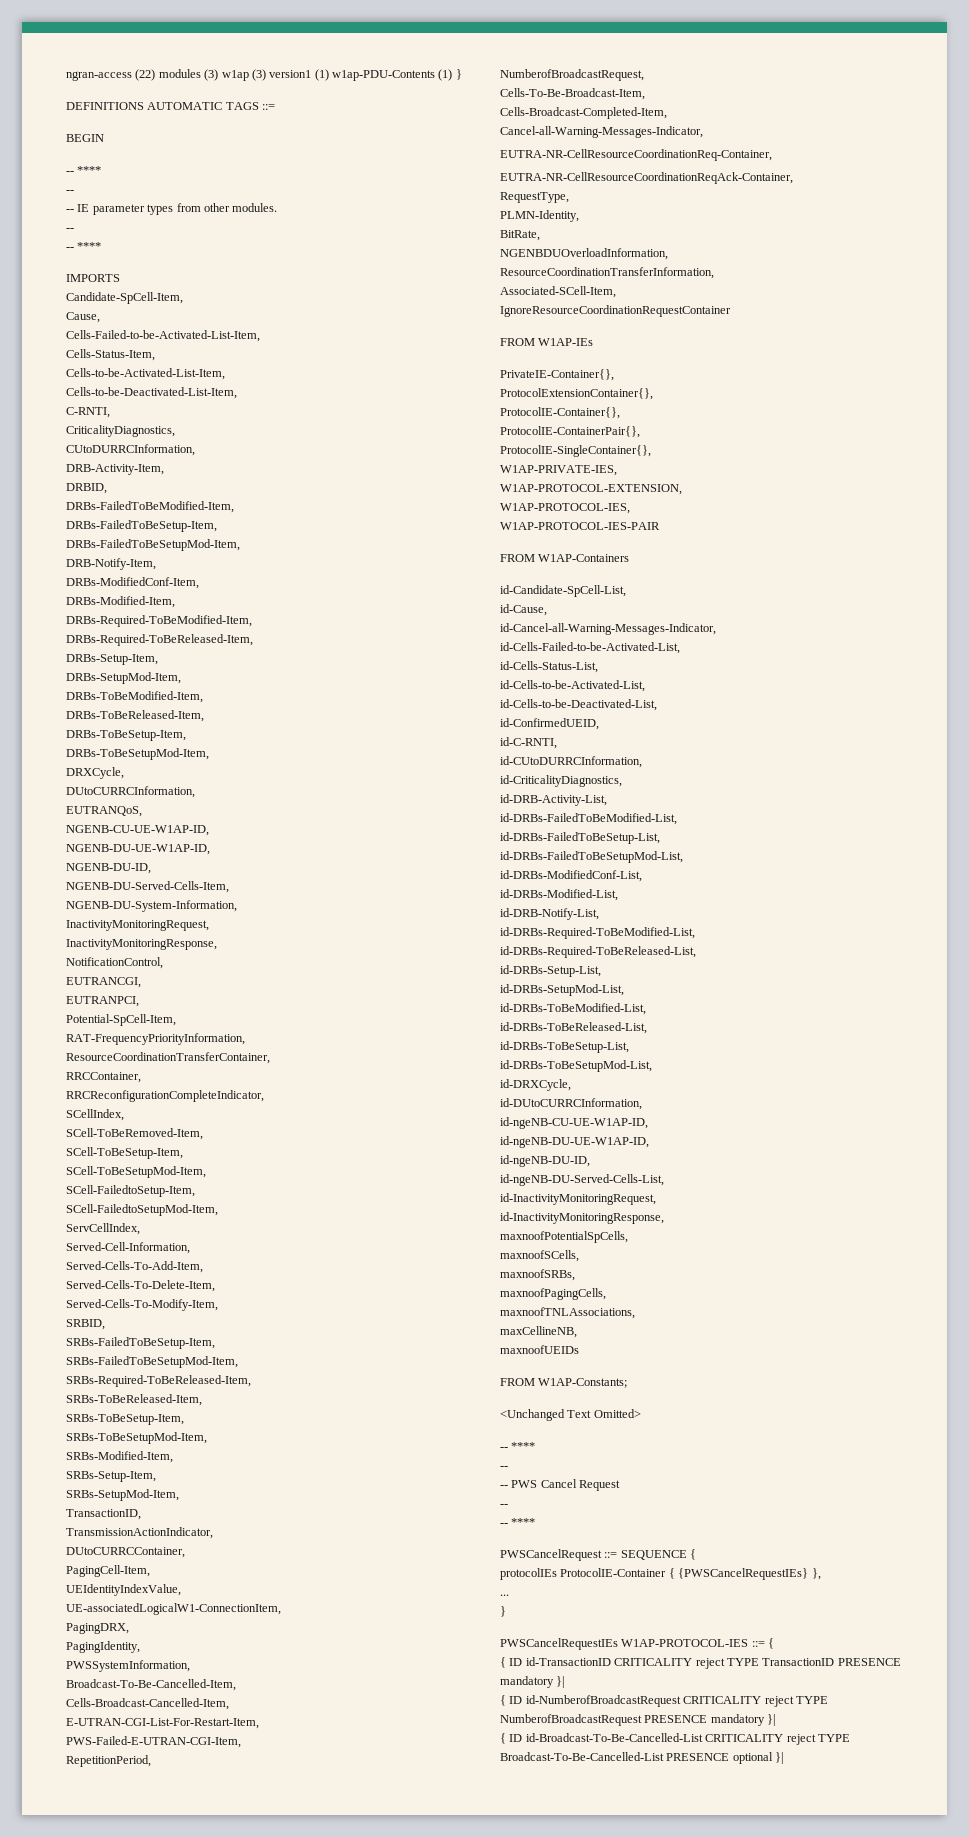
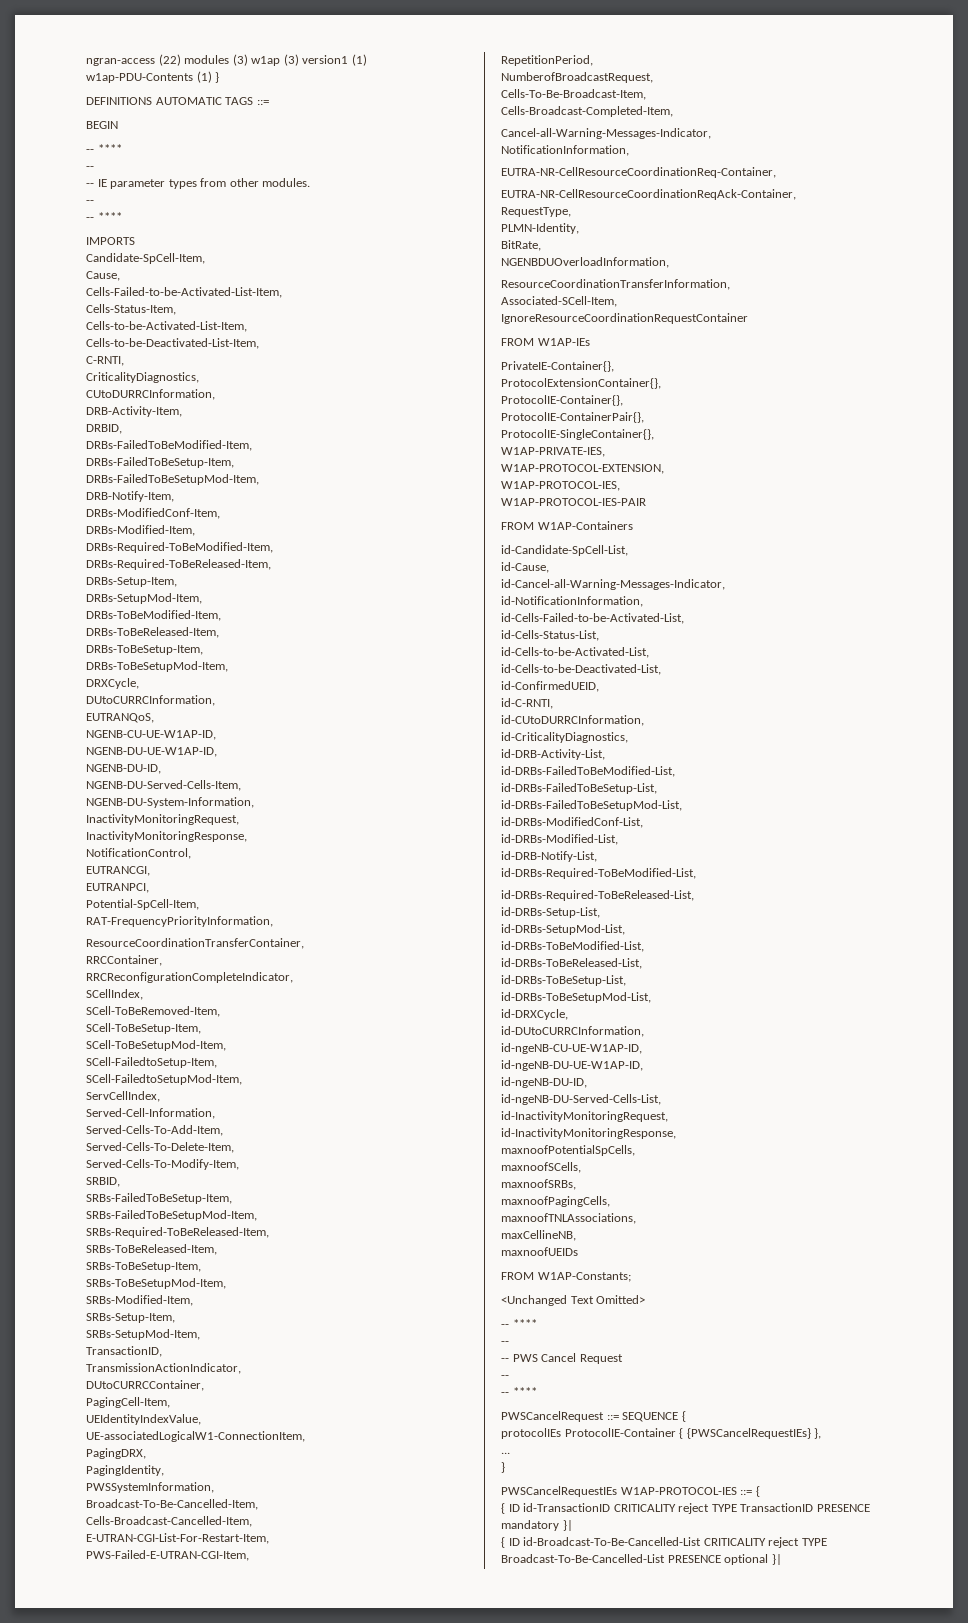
(703, 132) none -> [501,145,629,156] // NotificationInformation,
(716, 629) none -> [501,596,643,607] // id-NotificationInformation,
[500,1695,828,1707] [500,1714,777,1726] // { ID id-NumberofBroadcastRequest CRITICALITY reject TYPE NumberofBroadcastRequest PRESENCE mandatory }| -> (573, 1525) none

